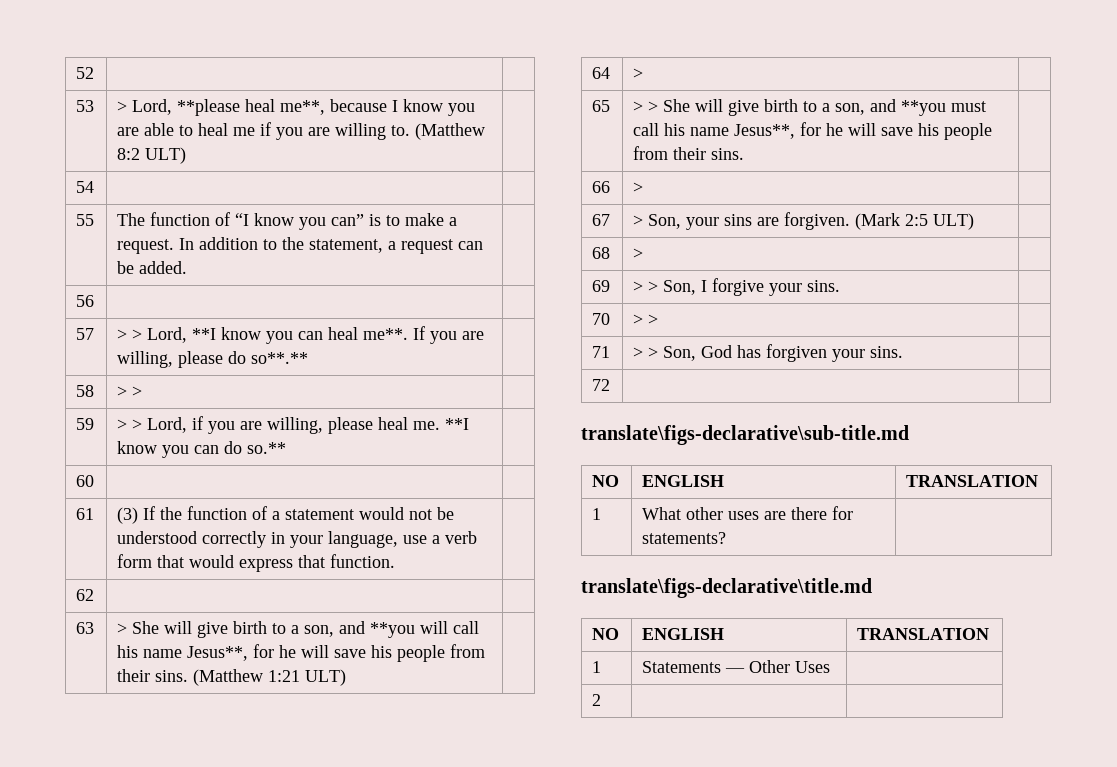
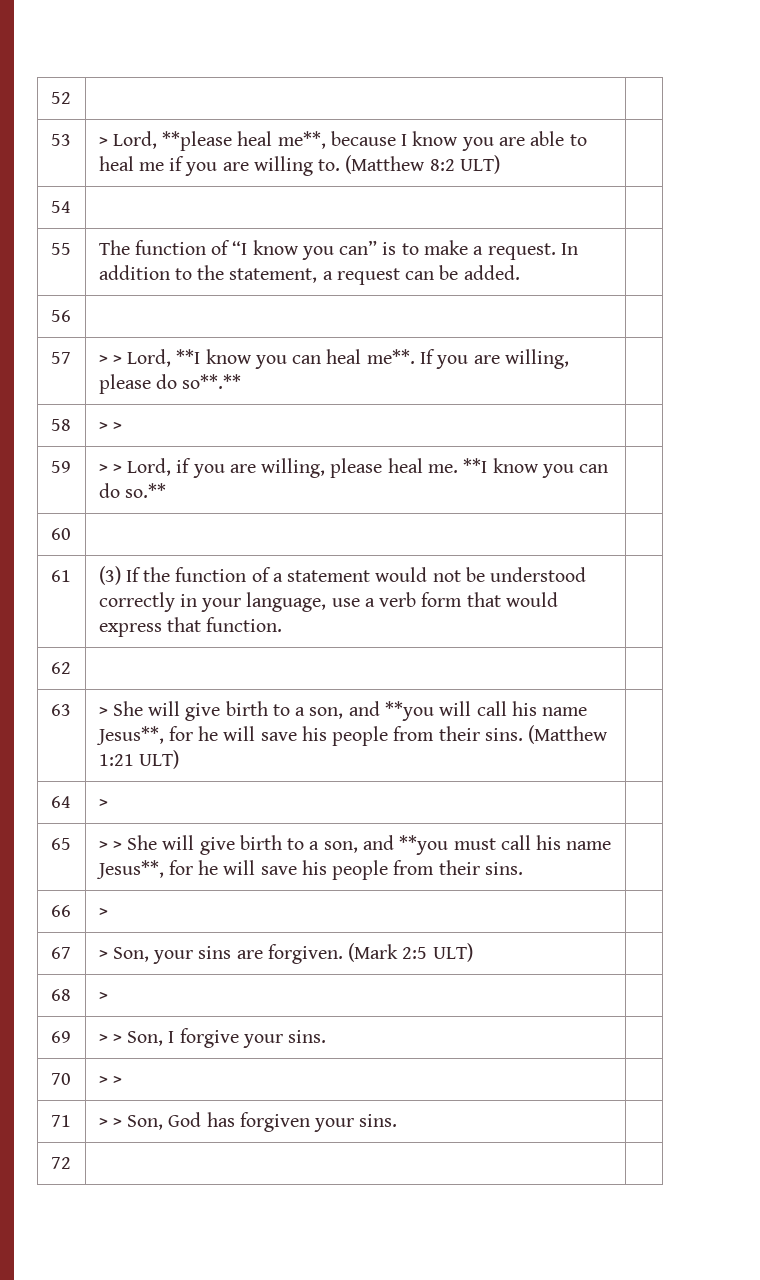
[581,425,909,445] [592,475,620,487] [642,475,725,487] [906,475,1039,487] [592,508,602,520] [642,506,854,520] [642,532,727,544] [581,578,872,598] [592,628,620,640] [642,628,725,640] [857,628,990,640] [592,661,602,673] [642,660,831,673] [592,694,602,706] // translate\figs-declarative\sub-title.md // NO | ENGLISH | TRANSLATION // 1 | What other uses are there for statements? | // translate\figs-declarative\title.md // NO | ENGLISH | TRANSLATION // 1 | Statements — Other Uses | // 2 | | -> (71, 1163) none

